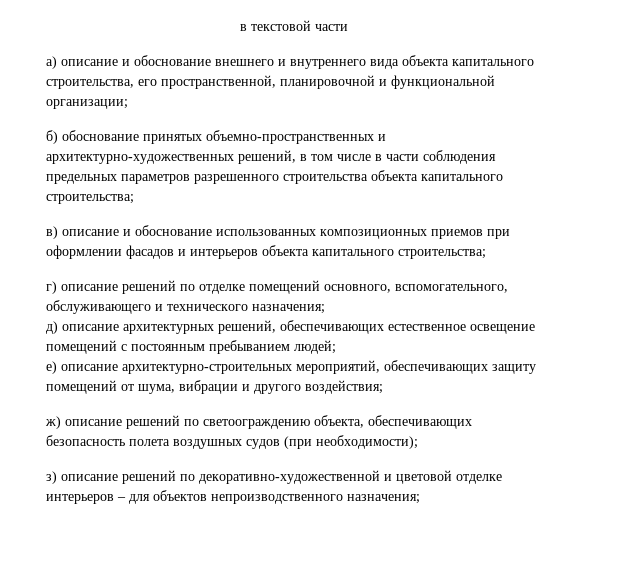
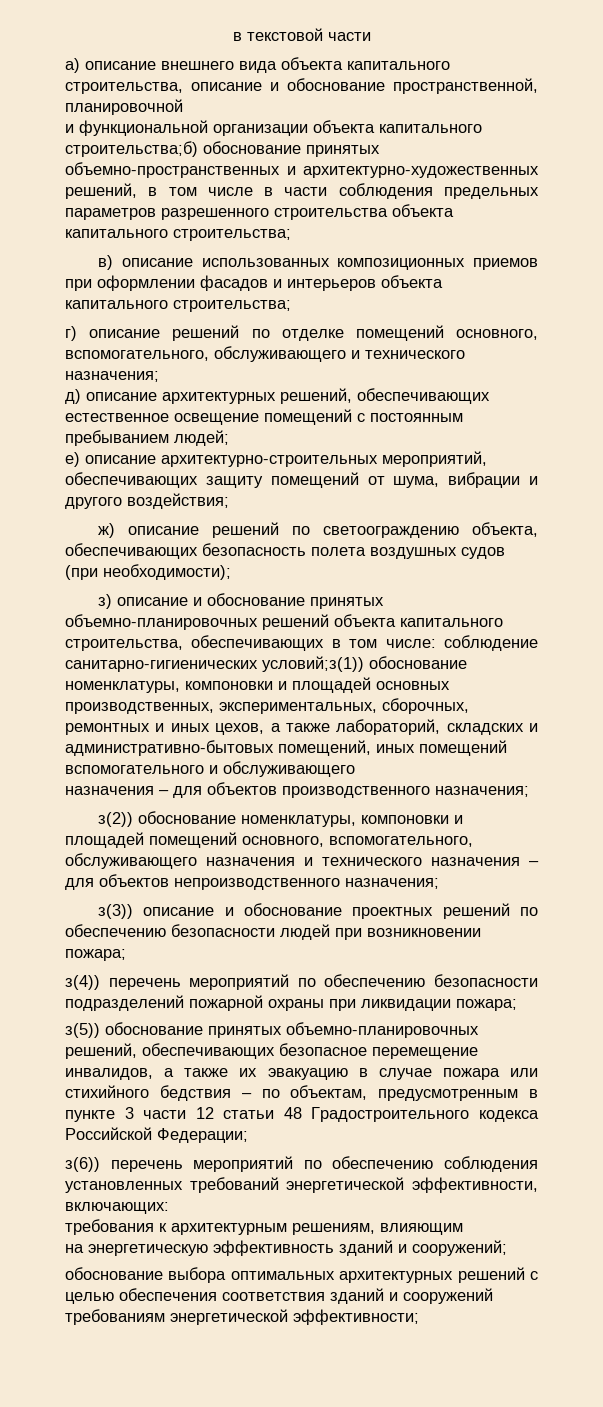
[122,55,366,69] и обоснование внешнего и внутреннего -> [161,61,234,70] внешнего
[138,79,157,86] его -> [191,78,385,91] описание и обоснование
(375, 82) none -> (183, 107) //
[46,99,128,109] [46,130,58,144] организации; // б) -> [213,120,482,136] [65,141,198,157] организации объекта капитального строительства;б)
[123,225,212,236] и обоснование -> (193, 262) none
[122,470,502,484] [46,494,114,504] решений по декоративно-художественной и цветовой отделке интерьеров -> [193,593,385,609] [65,614,503,630] [65,635,538,651] [65,656,467,672] [65,677,450,693] [65,698,469,714] [65,719,538,735] [65,740,507,756] [65,761,355,777] [65,782,529,798] [98,811,464,827] [65,832,473,848] [65,853,520,869] и обоснование принятых объемно-планировочных решений объекта капитального строительства, обеспечивающих в том числе: соблюдение санитарно-гигиенических условий;з(1)) обоснование номенклатуры, компоновки и площадей основных производственных, экспериментальных, сборочных, ремонтных и иных цехов, а также лабораторий, складских и административно-бытовых помещений, иных помещений вспомогательного и обслуживающего // назначения – для объектов производственного назначения; // з(2)) обоснование номенклатуры, компоновки и площадей помещений основного, вспомогательного, обслуживающего назначения и технического назначения
(420, 499) none -> [98,903,538,919] [65,924,481,940] [65,949,126,961] [65,974,538,990] [65,995,517,1011] [65,1022,479,1038] [65,1043,478,1059] [65,1068,538,1080] [65,1085,538,1101] [65,1107,539,1122] [65,1127,248,1143] [65,1156,538,1172] [65,1177,538,1193] [65,1202,169,1214] [65,1219,463,1235] [65,1240,507,1256] [65,1267,538,1283] [65,1288,493,1304] [65,1309,419,1325] // з(3)) описание и обоснование проектных решений по обеспечению безопасности людей при возникновении пожара; // з(4)) перечень мероприятий по обеспечению безопасности подразделений пожарной охраны при ликвидации пожара; // з(5)) обоснование принятых объемно-планировочных решений, обеспечивающих безопасное перемещение инвалидов, а также их эвакуацию в случае пожара или стихийного бедствия – по объектам, предусмотренным в пункте 3 части 12 статьи 48 Градостроительного кодекса Российской Федерации; // з(6)) перечень мероприятий по обеспечению соблюдения установленных требований энергетической эффективности, включающих: // требования к архитектурным решениям, влияющим // на энергетическую эффективность зданий и сооружений; // обоснование выбора оптимальных архитектурных решений с целью обеспечения соответствия зданий и сооружений требованиям энергетической эффективности;

